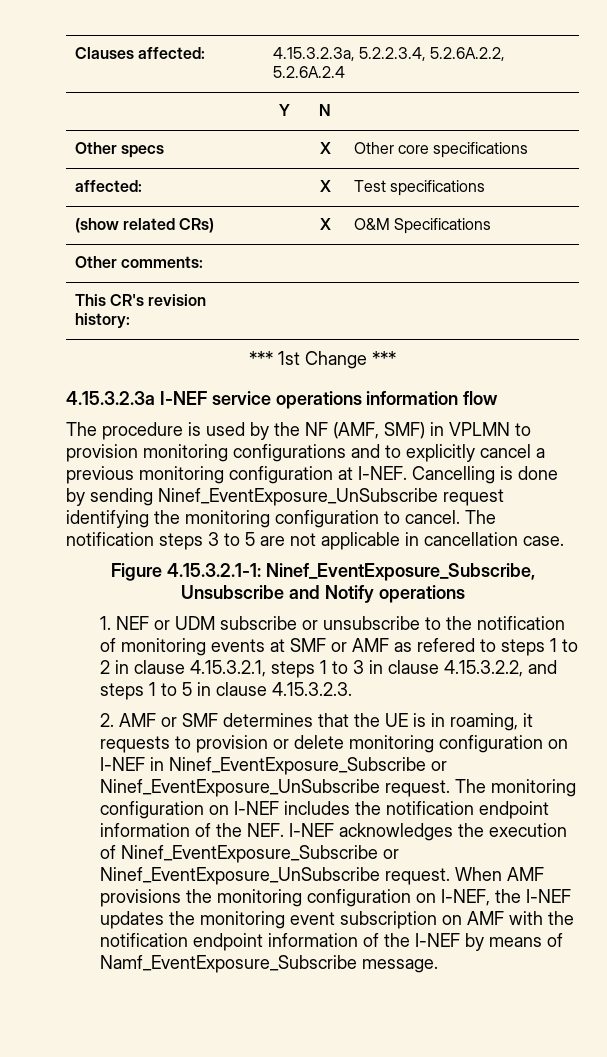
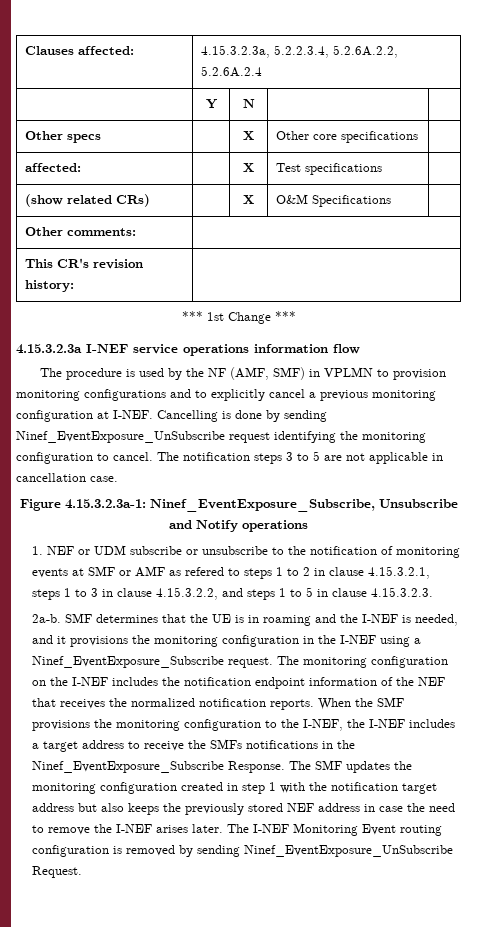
[166,563,261,577] 4.15.3.2.1-1: -> [64,499,146,509] 4.15.3.2.3a-1:
[100,713,178,727] 2. AMF or -> [31,614,61,623] 2a-b.
[450,713,534,731] [100,735,569,753] [100,757,448,775] [100,779,381,797] roaming, it requests to provision or delete monitoring configuration on I-NEF in Ninef_EventExposure_Subscribe or Ninef_EventExposure_UnSubscribe -> [262,614,458,626] [31,635,421,647] [31,656,224,668] roaming and the I-NEF is needed, and it provisions the monitoring configuration in the I-NEF using a Ninef_EventExposure_Subscribe
(230, 810) none -> [49,677,68,686] the
[247,823,568,841] [100,845,400,863] [100,867,545,885] [100,889,437,907] NEF. I-NEF acknowledges the execution of Ninef_EventExposure_Subscribe or Ninef_EventExposure_UnSubscribe request. When AMF provisions the monitoring configuration on -> [417,677,445,686] [31,697,404,710] [31,719,299,731] NEF that receives the normalized notification reports. When the SMF provisions the monitoring configuration to the
[100,911,575,929] [100,933,564,951] [100,955,439,973] updates the monitoring event subscription on AMF with the notification endpoint information of the I-NEF by means of Namf_EventExposure_Subscribe message. -> [408,719,455,728] [31,739,355,752] [31,760,412,773] [31,782,437,794] [31,803,455,815] [31,823,442,836] [31,845,453,857] [31,866,82,878] includes a target address to receive the SMFs notifications in the Ninef_EventExposure_Subscribe Response. The SMF updates the monitoring configuration created in step 1 with the notification target address but also keeps the previously stored NEF address in case the need to remove the I-NEF arises later. The I-NEF Monitoring Event routing configuration is removed by sending Ninef_EventExposure_UnSubscribe Request.

